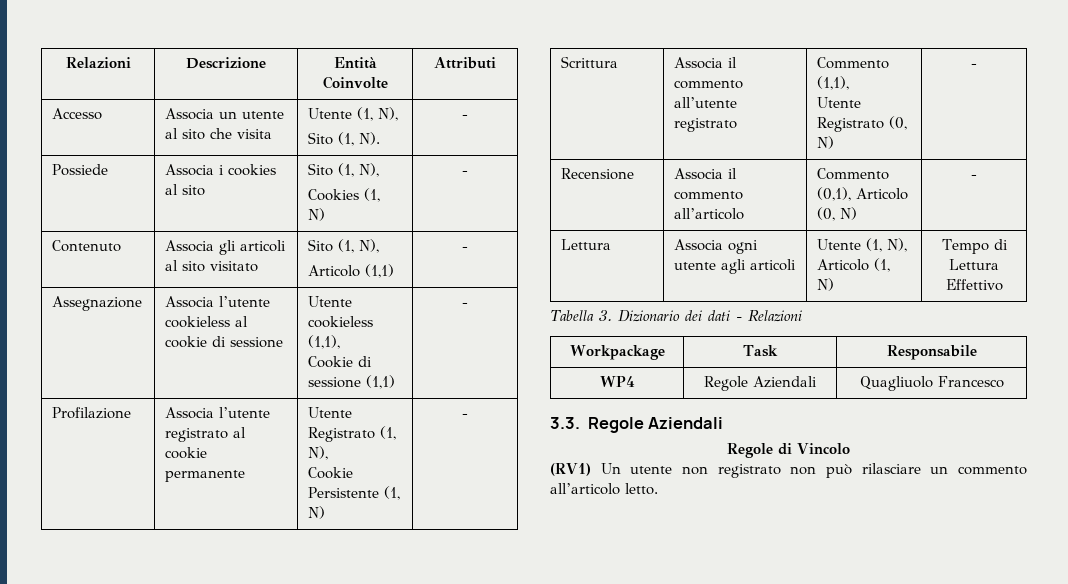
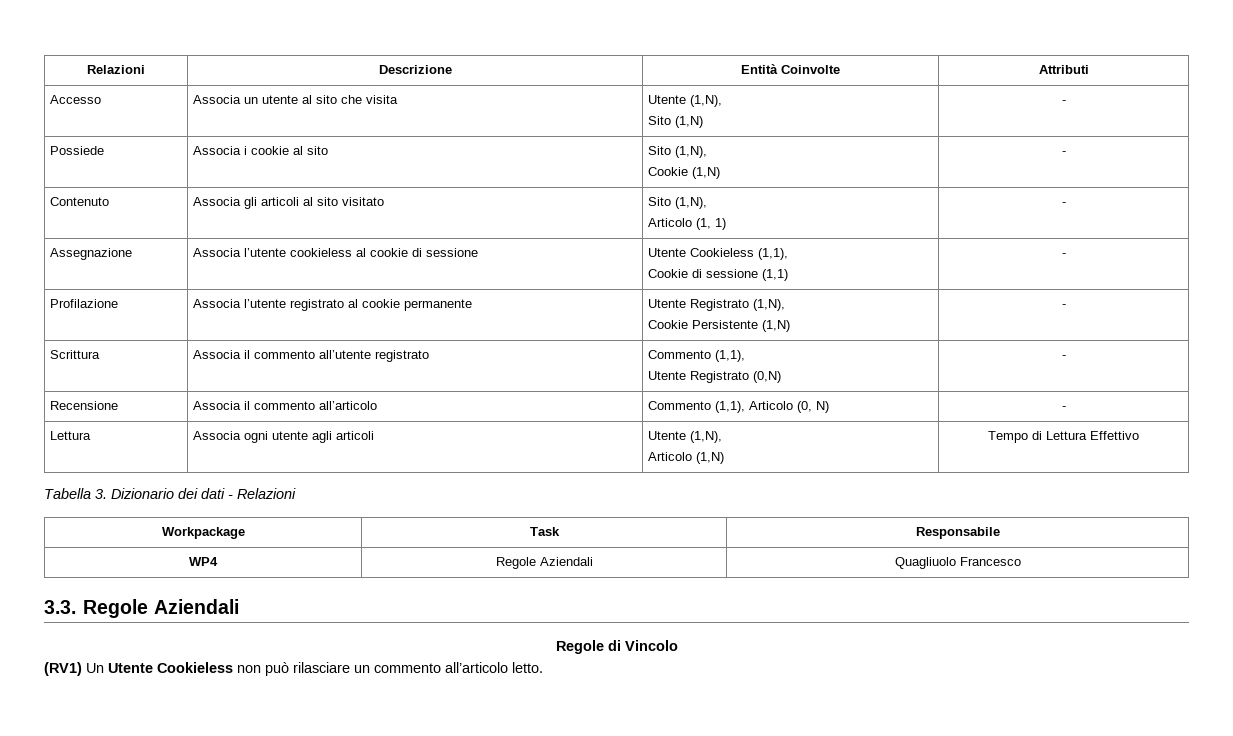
[357,107,399,121] [308,132,381,146] (1, N), // Sito (1, N). -> [689,95,722,107] [647,116,703,128] (1,N), // Sito (1,N)
[228,164,277,176] cookies -> [250,146,289,155] cookie
[338,163,380,177] [308,188,381,202] [308,208,326,221] (1, N), // Cookies (1, N) -> [674,146,707,158] [647,167,720,179] (1,N), // Cookie (1,N)
[338,239,380,253] [308,264,395,278] (1, N), // Articolo (1,1) -> [674,197,707,209] [647,218,726,230] (1,N), // Articolo (1, 1)
[308,316,374,328] cookieless -> [689,248,754,257] Cookieless
[380,426,397,440] [308,446,329,460] (1, N), -> [752,299,785,311] (1,N),
[384,486,401,500] [308,506,326,519] (1, N) -> [761,320,790,332] (1,N)
[889,116,908,130] [817,136,835,149] (0, N) -> [752,371,781,383] (0,N)
[817,187,852,201] (0,1), -> [714,401,745,413] (1,1),
[866,238,908,252] [817,258,891,272] [817,278,835,291] (1, N), Articolo (1, N) -> [689,431,722,443] [647,452,724,464] (1,N), // Articolo (1,N)
[630,464,781,478] utente non registrato -> [108,662,233,673] Utente Cookieless

